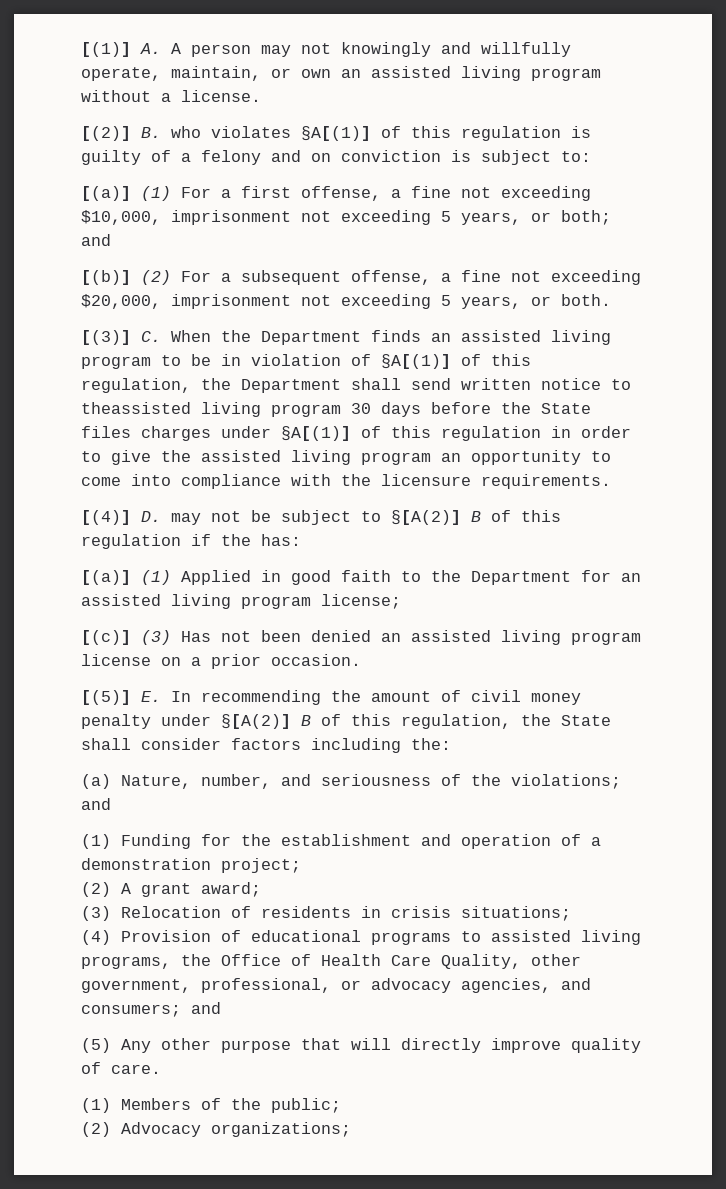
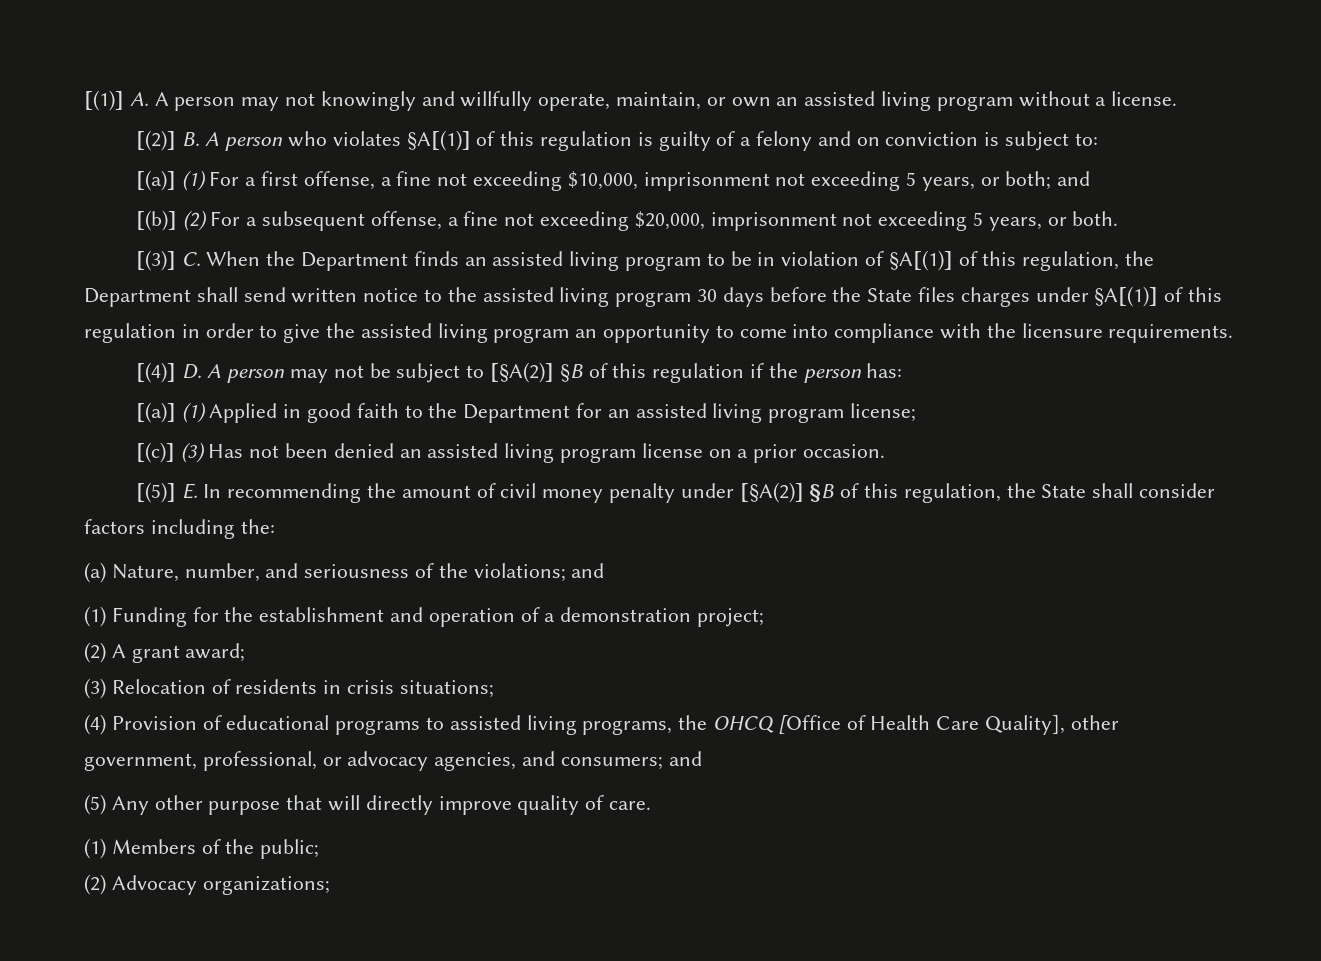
(161, 132) none -> [205,132,284,151] A person
[81,402,191,414] theassisted -> [447,287,554,302] the assisted
(161, 516) none -> [207,364,286,383] A person
[391,510,481,525] §[A(2)] B -> [489,362,583,383] [§A(2)] §B
(251, 540) none -> [803,369,862,383] person
[221,714,311,729] §[A(2)] B -> [739,482,835,503] [§A(2)] §B
[221,954,281,966] Office -> [713,715,841,734] OHCQ [Office
[441,954,521,969] Quality, -> [985,715,1066,735] Quality],

